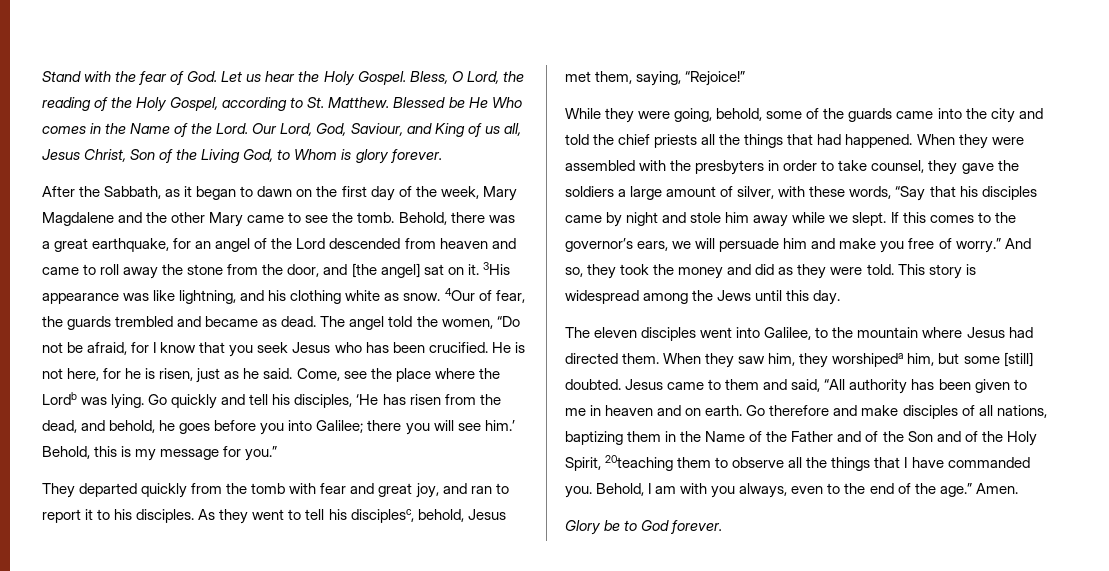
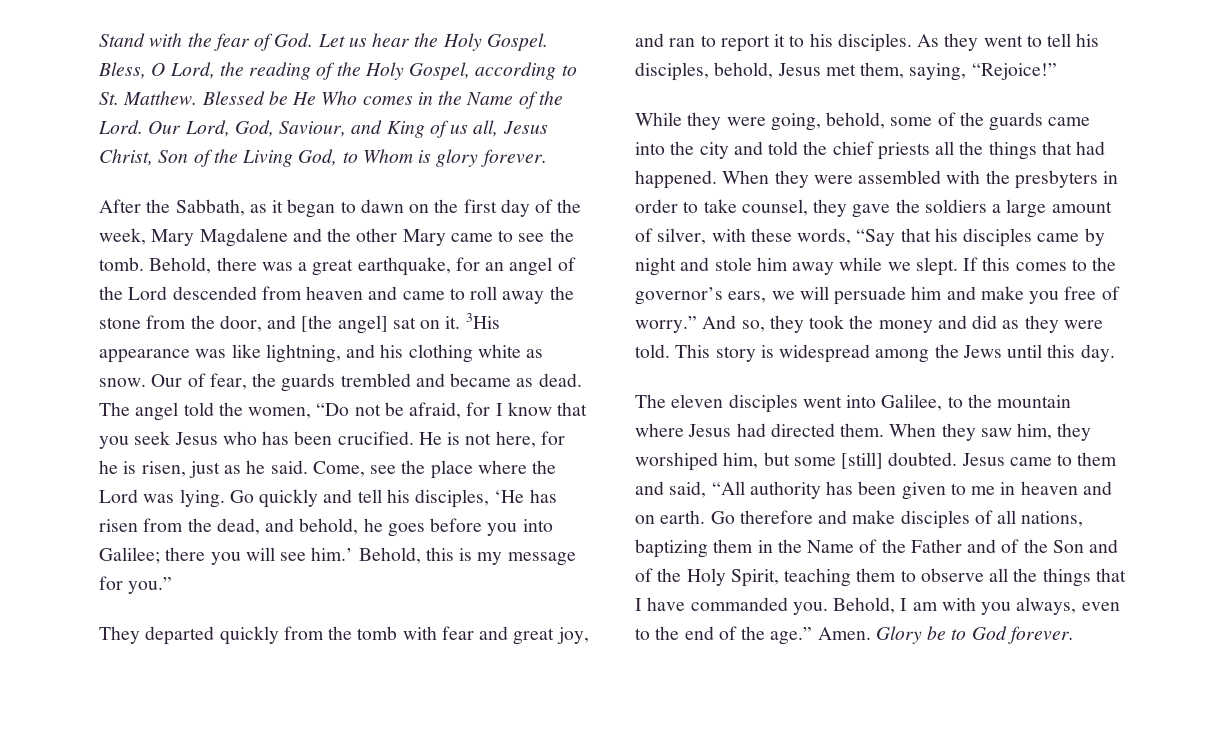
[444,288,475,301] 4Our -> [151,374,183,387] Our
[42,392,77,405] Lordb -> [99,489,138,503] Lord
[350,509,414,523] disciplesc, -> [635,62,709,81] disciples,
[832,353,904,367] worshipeda -> [635,452,718,471] worshiped
[605,455,674,471] 20teaching -> [784,568,852,587] teaching
(1018, 488) // -> (871, 633) none

